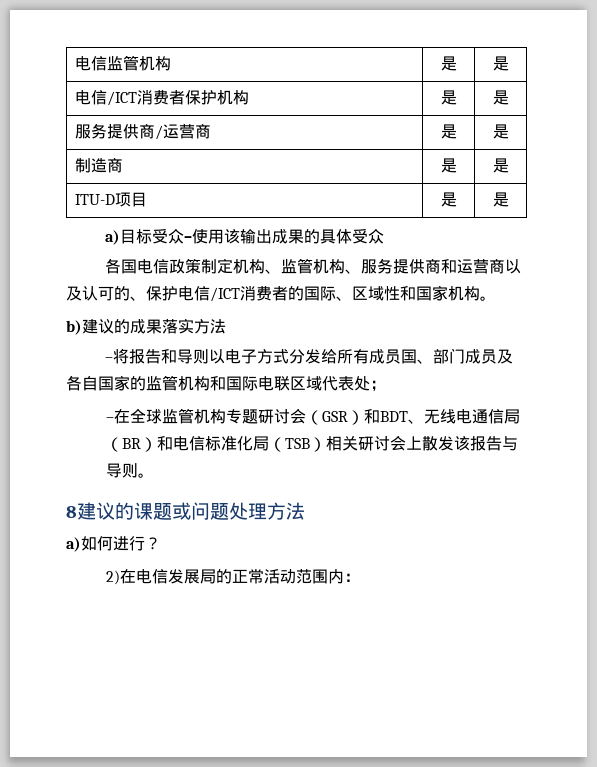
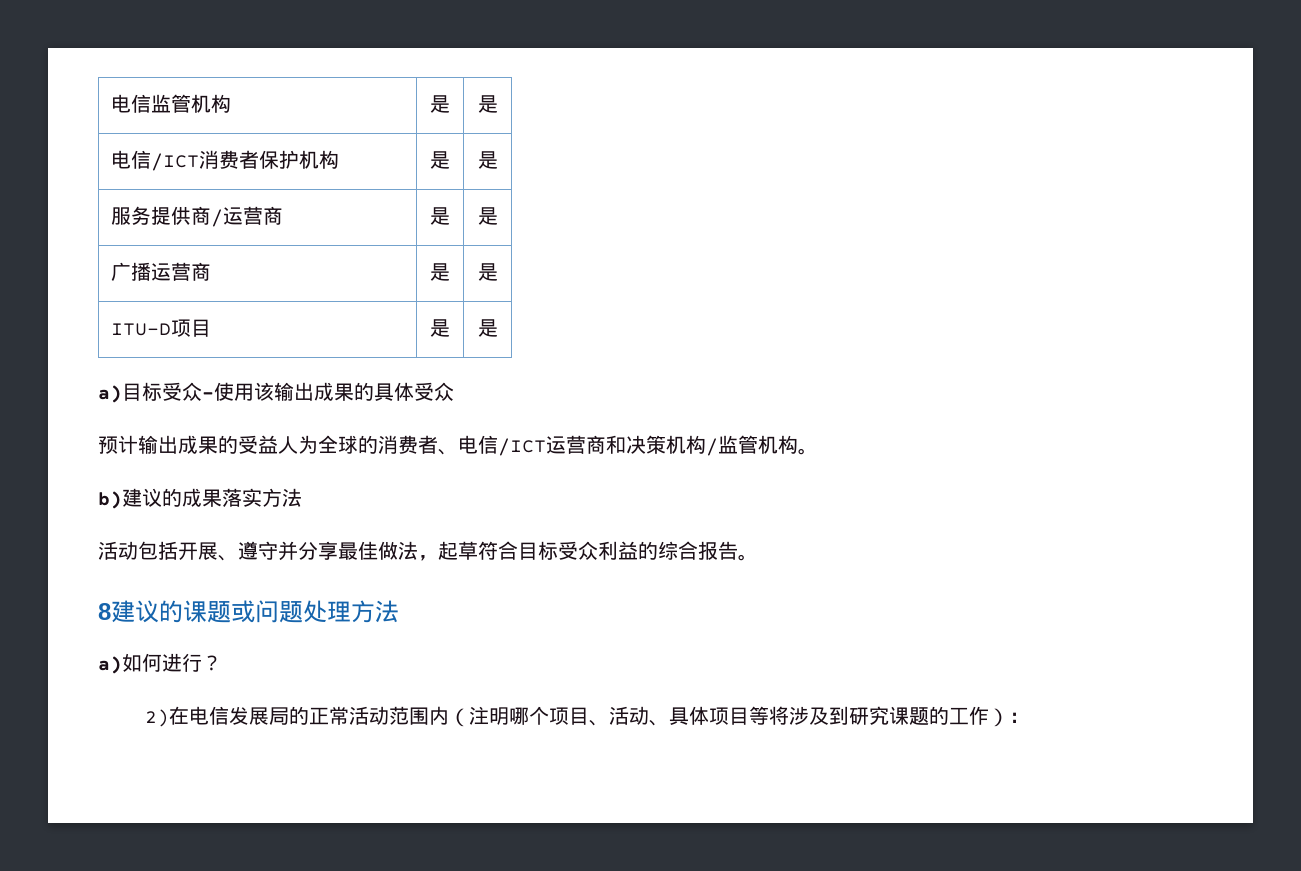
[75,158,108,173] 制造 -> [111,262,192,281] 广播运营
[105,258,522,274] [66,285,448,302] 各国电信政策制定机构、监管机构、服务提供商和运营商以及认可的、保护电信/ICT消费者的国际、区域性和国家 -> [98,435,758,456] 预计输出成果的受益人为全球的消费者、电信/ICT运营商和决策机构/监管
[105,348,514,364] [66,375,386,392] [105,408,520,425] [105,435,518,452] [105,463,138,478] –将报告和导则以电子方式分发给所有成员国、部门成员及各自国家的监管机构和国际电联区域代表处； // –在全球监管机构专题研讨会（GSR）和BDT、无线电通信局（BR）和电信标准化局（TSB）相关研讨会上散发该报告与导则 -> [98,541,738,561] 活动包括开展、遵守并分享最佳做法，起草符合目标受众利益的综合报告
(344, 576) none -> [448,706,1009,727] （注明哪个项目、活动、具体项目等将涉及到研究课题的工作）

